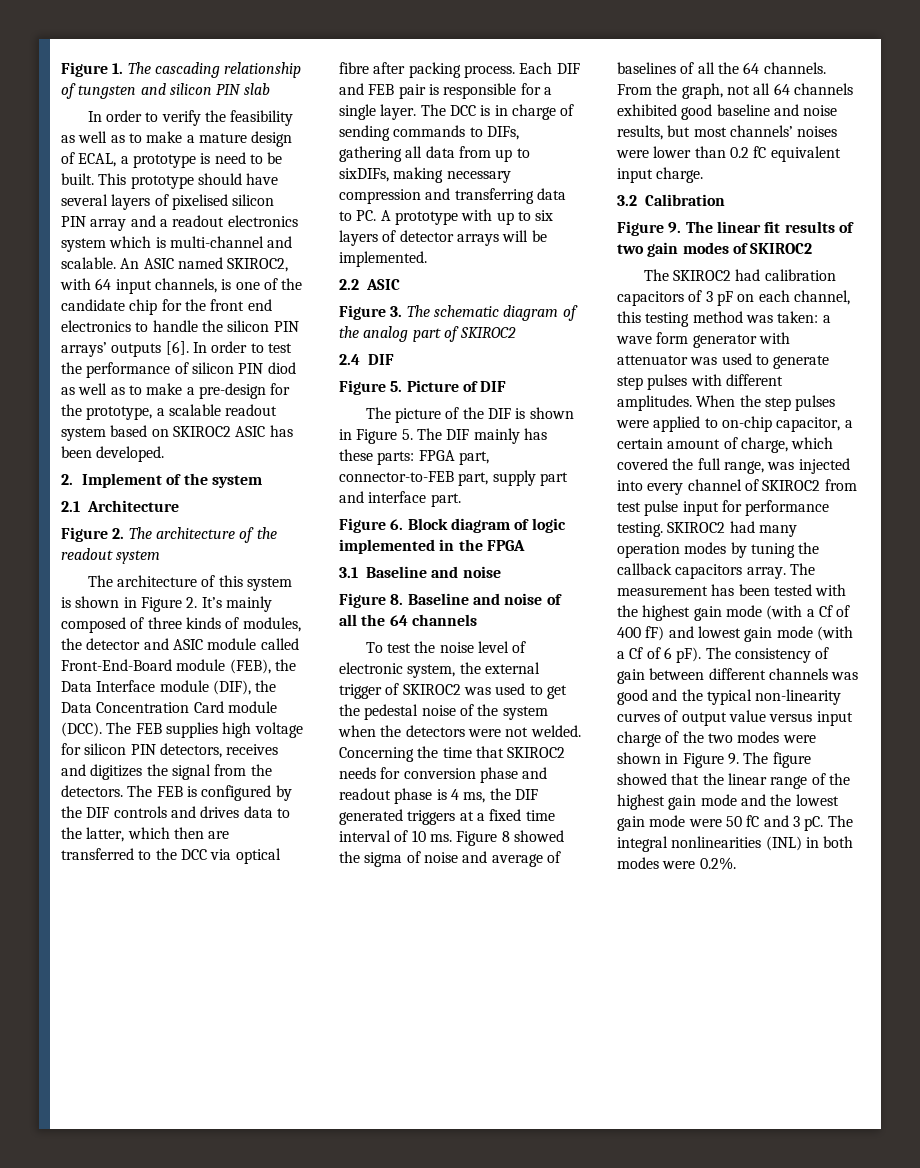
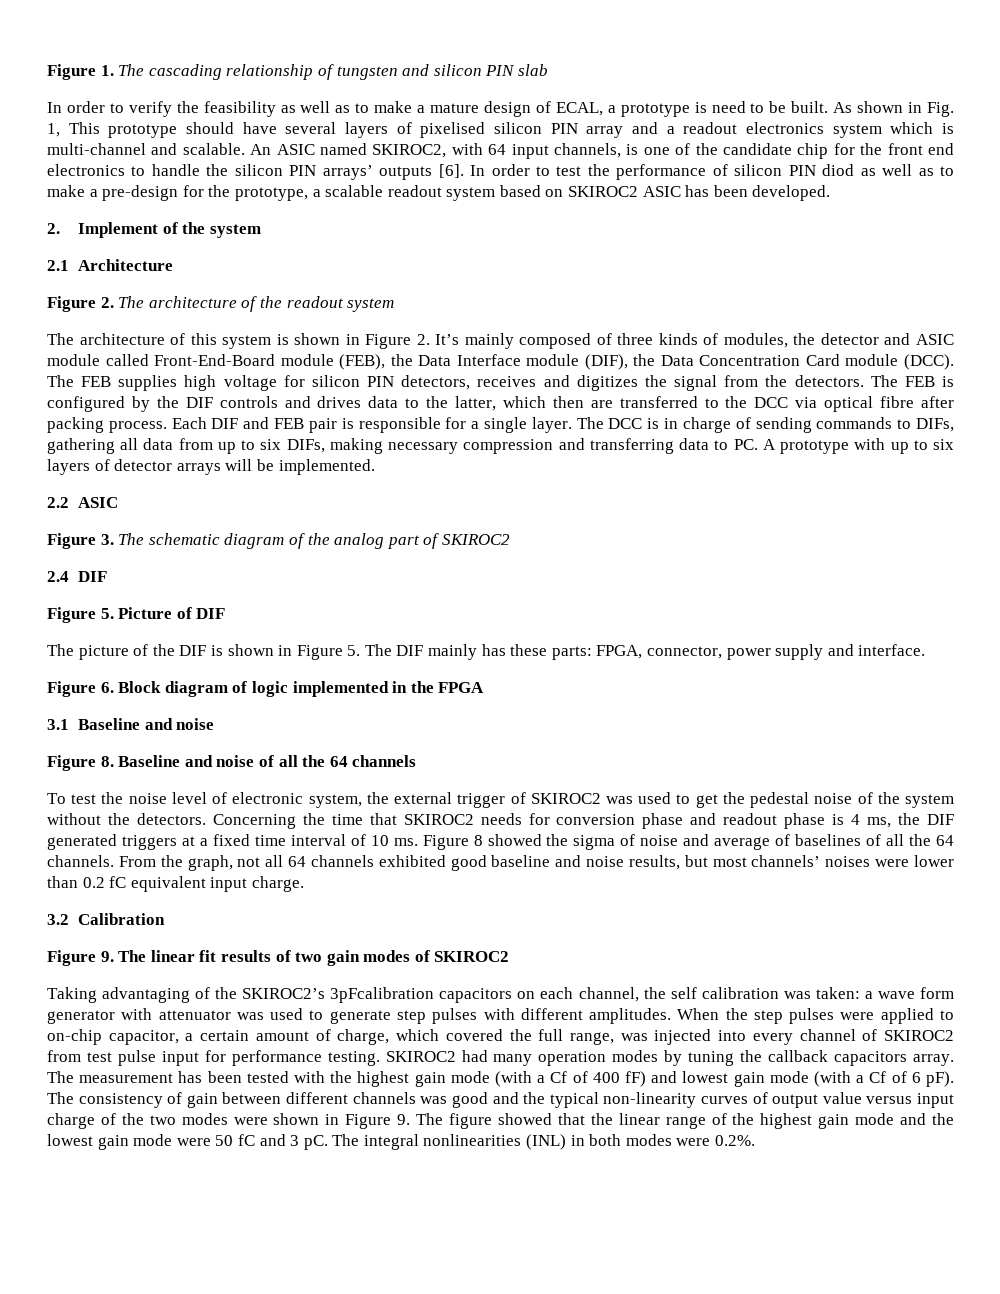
(94, 179) none -> [833,101,954,117] [47,123,60,137] As shown in Fig. 1,
[339,168,389,182] sixDIFs, -> [260,439,325,453] six DIFs,
[418,450,489,465] [339,470,568,486] [339,491,461,507] FPGA part, connector-to-FEB part, supply part and interface part. -> [596,644,926,660] FPGA, connector, power supply and interface.
[338,725,581,737] when the detectors were not welded. -> [47,813,206,825] without the detectors.
[643,269,836,281] [617,290,850,306] [617,311,743,327] The SKIROC2 had calibration capacitors of 3 pF on each channel, this testing method -> [47,987,779,1003] Taking advantaging of the SKIROC2’s 3pFcalibration capacitors on each channel, the self calibration

